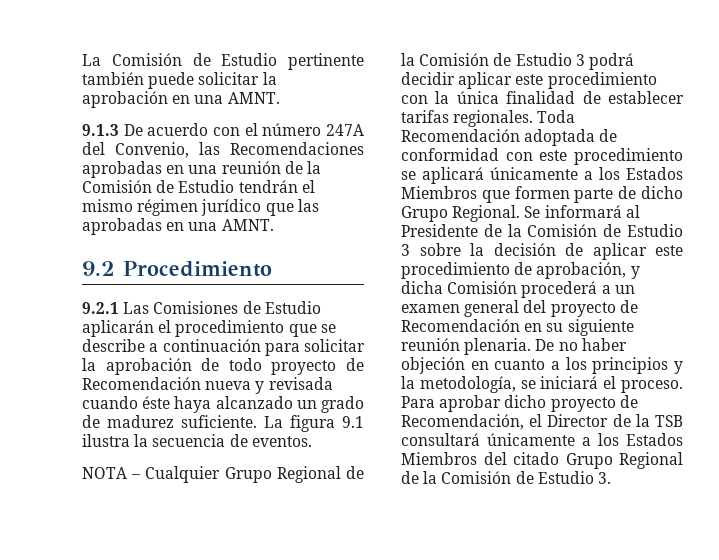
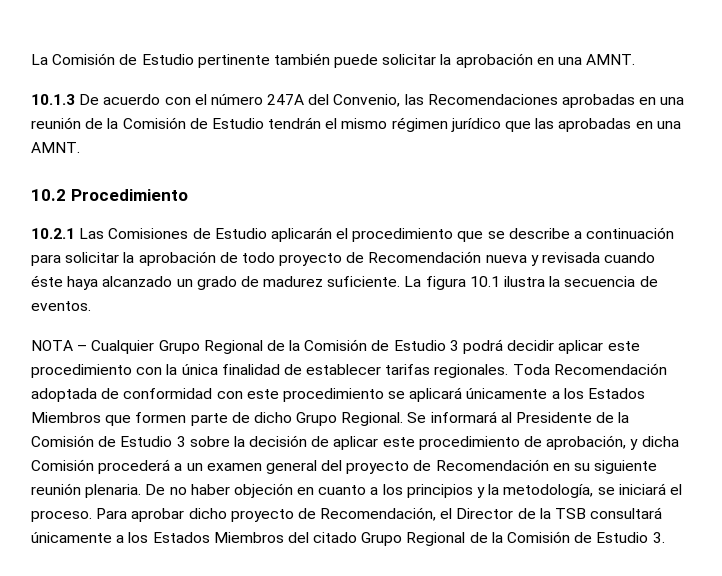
[82,124,119,136] 9.1.3 -> [31,94,75,105] 10.1.3
[82,261,114,276] 9.2 -> [31,189,66,201] 10.2
[82,302,119,314] 9.2.1 -> [31,228,75,239] 10.2.1
[342,416,364,428] 9.1 -> [469,276,500,287] 10.1

